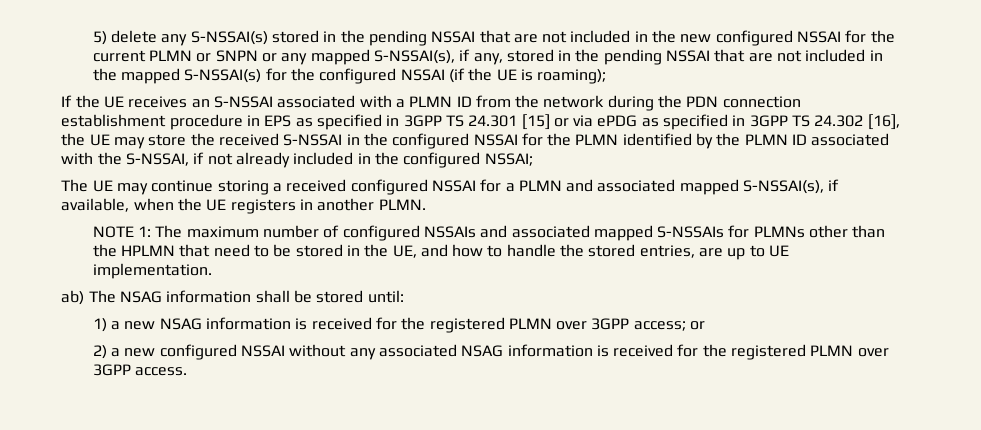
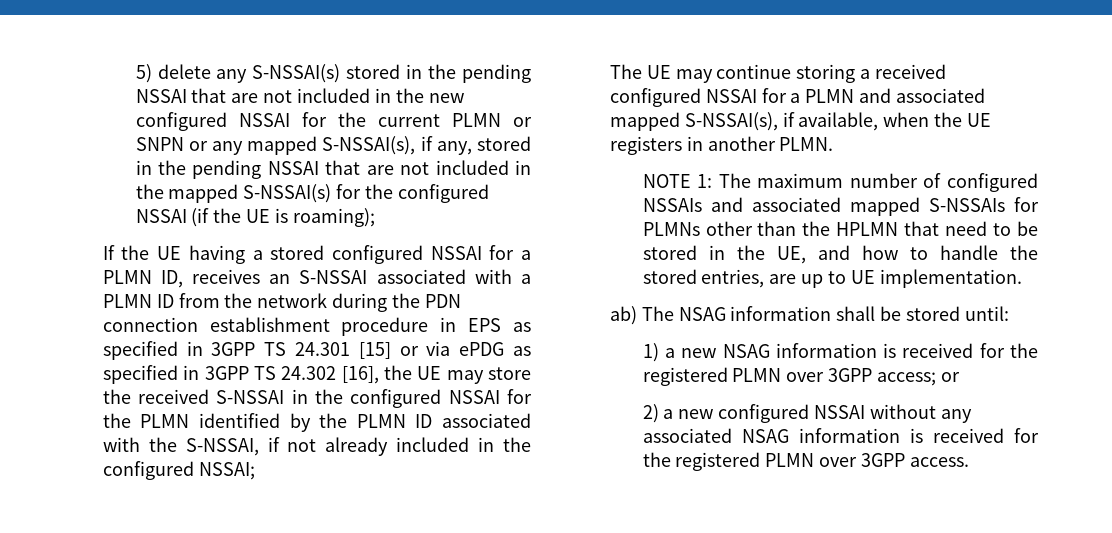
(124, 102) none -> [188,245,531,264] [102,270,183,288] having a stored configured NSSAI for a PLMN ID,

